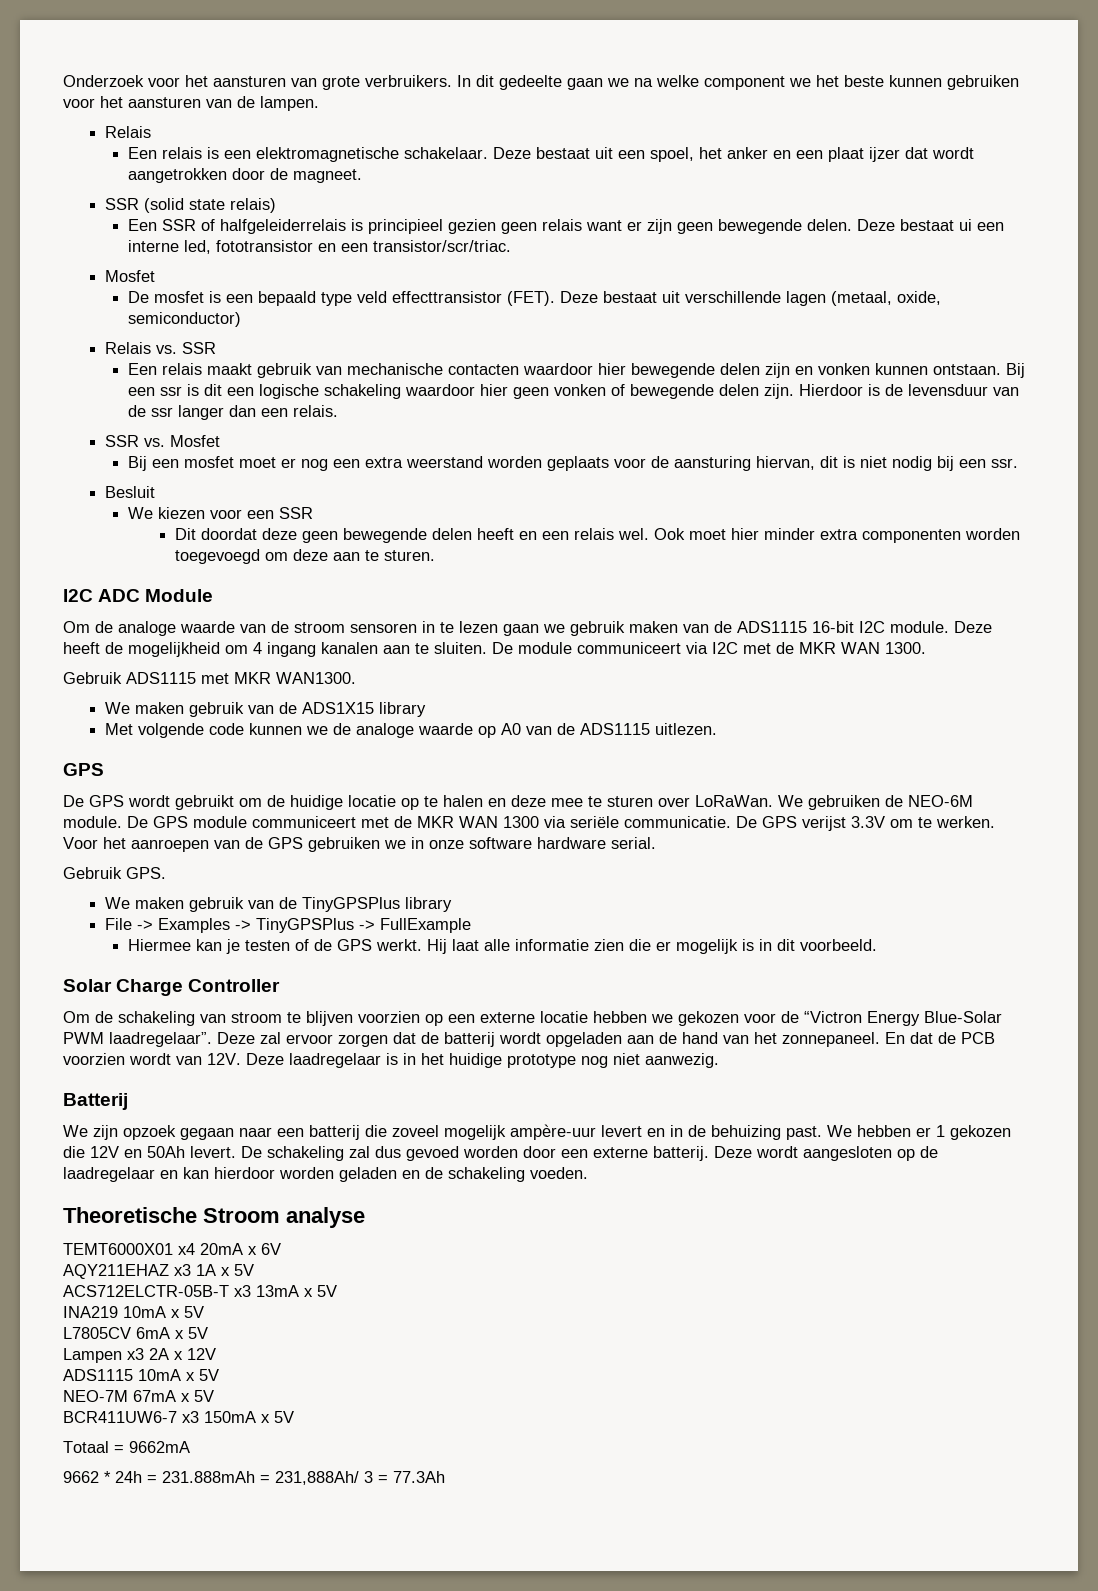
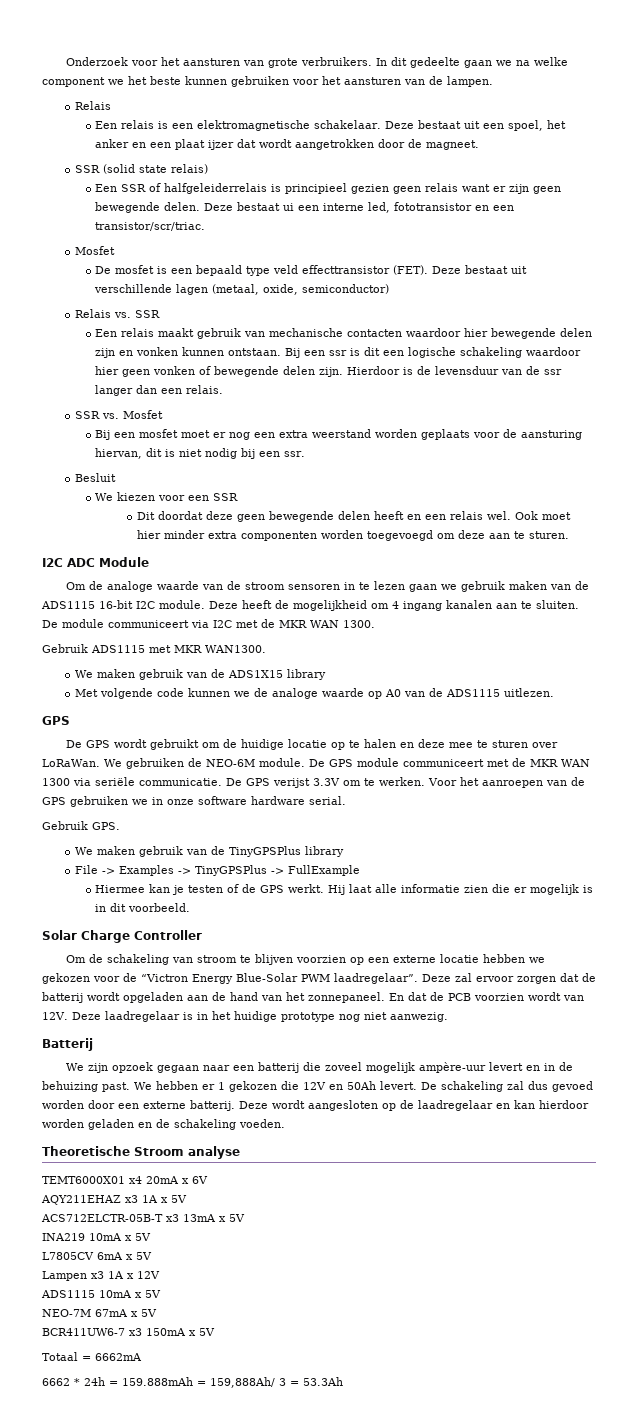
[149,1348,169,1360] 2A -> [108,1271,124,1279] 1A
[129,1441,190,1453] [63,1471,99,1483] 9662mA // 9662 -> [95,1353,142,1361] [42,1378,70,1386] 6662mA // 6662
[162,1471,359,1485] 231.888mAh = 231,888Ah/ -> [122,1377,275,1388] 159.888mAh = 159,888Ah/
[393,1471,445,1483] 77.3Ah -> [303,1377,343,1386] 53.3Ah

